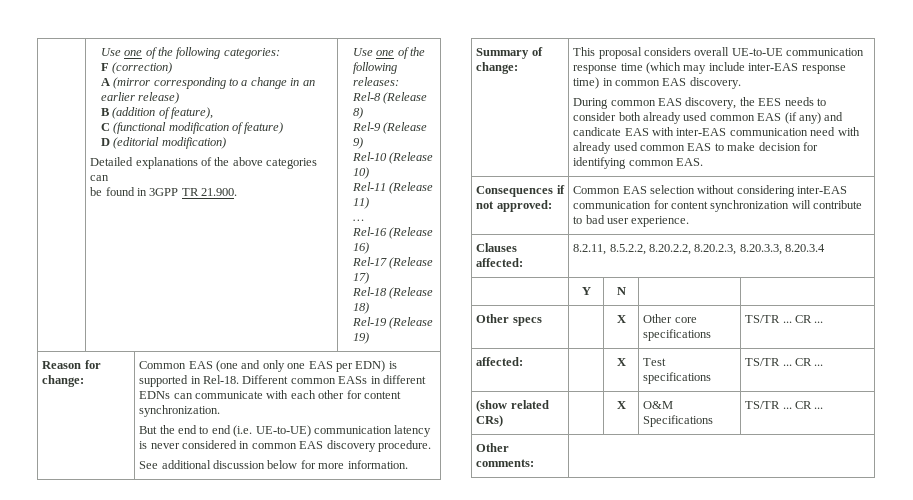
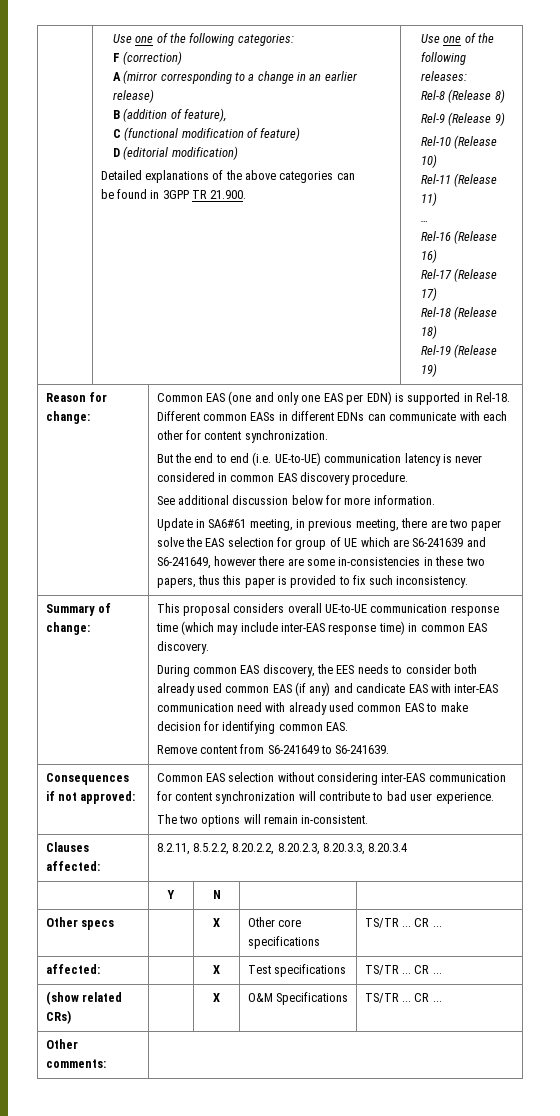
(408, 464) none -> [156,518,502,531] [156,537,486,550] [156,556,485,569] [156,575,468,588] // Update in SA6#61 meeting, in previous meeting, there are two paper solve the EAS selection for group of UE which are S6-241639 and S6-241649, however there are some in-consistencies in these two papers, thus this paper is provided to fix such inconsistency.
(704, 162) none -> [156,744,390,754] // Remove content from S6-241649 to S6-241639.
(690, 221) none -> [156,814,369,827] // The two options will remain in-consistent.

